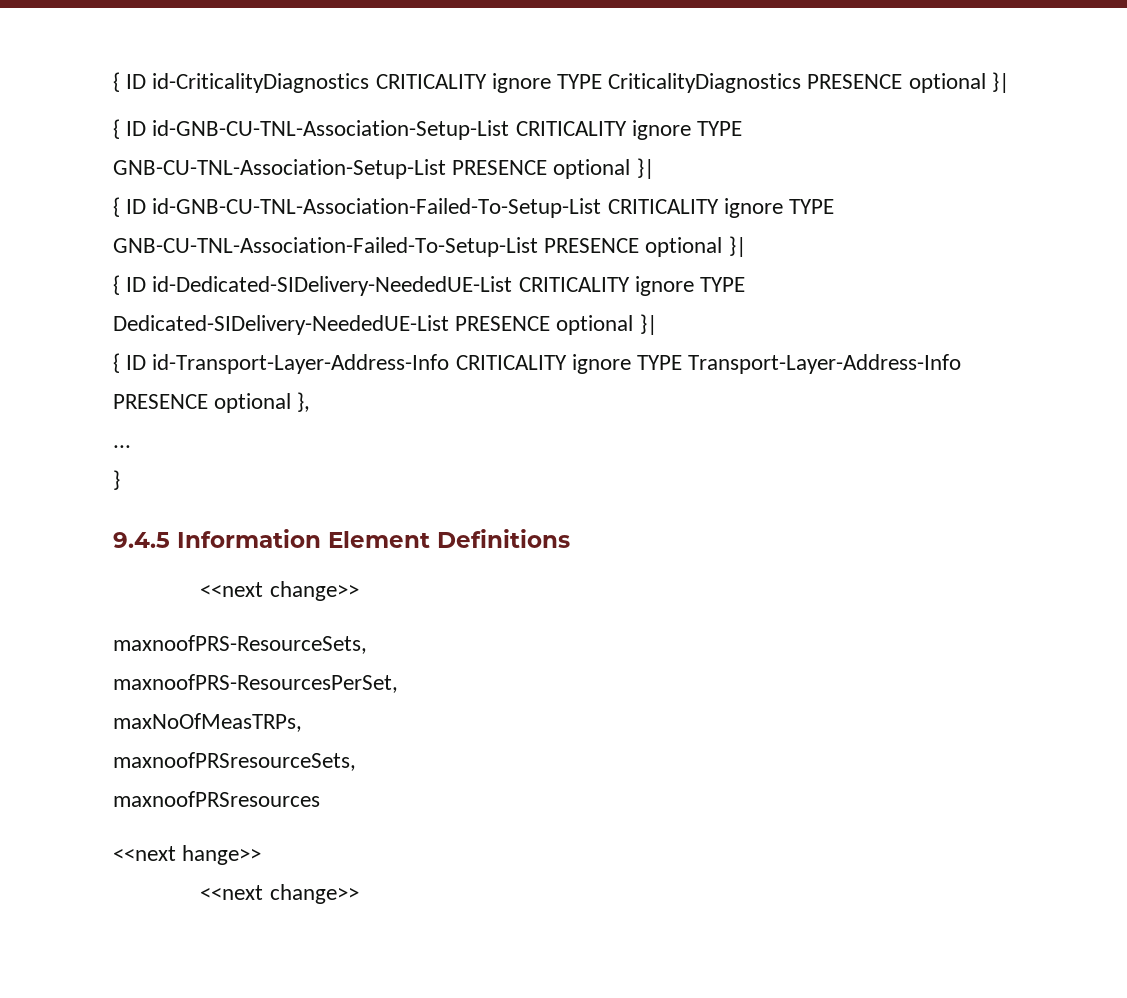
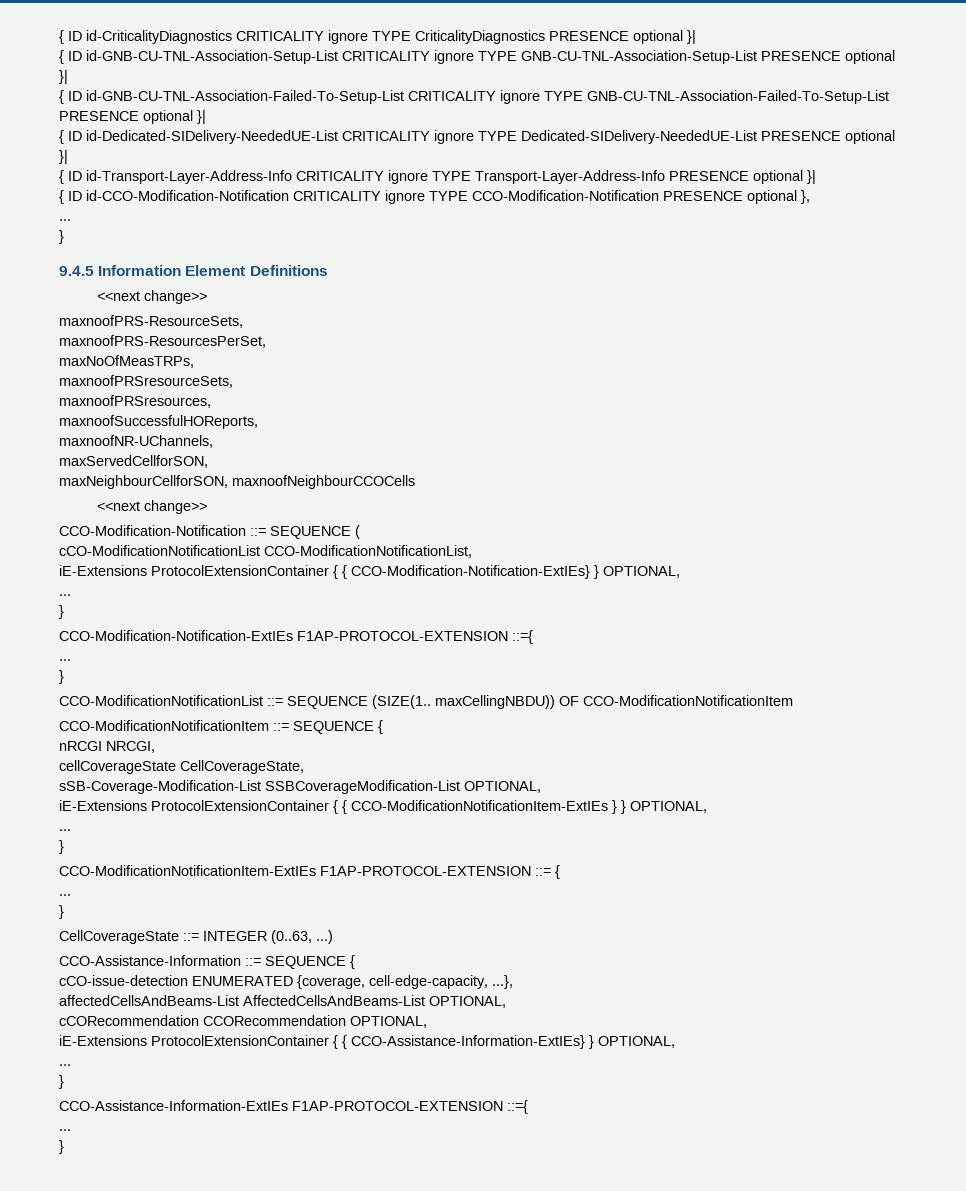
(292, 403) none -> [807,170,816,184] [59,190,797,204] }| // { ID id-CCO-Modification-Notification CRITICALITY ignore TYPE CCO-Modification-Notification PRESENCE optional
[113,791,320,807] [113,845,262,865] [200,884,359,904] maxnoofPRSresources // <<next hange>> // <<next change>> -> [59,395,211,408] [59,415,258,429] [59,435,213,448] [59,455,208,468] [59,475,415,489] [96,500,207,514] [59,525,360,539] [59,545,472,558] [59,565,680,579] [59,594,71,596] [59,605,64,619] [59,630,533,644] [59,659,71,661] [59,670,64,684] [59,695,793,709] [59,720,383,734] [59,741,155,753] [59,760,304,774] [59,780,541,794] [59,800,707,814] [59,829,71,831] [59,840,64,854] [59,865,560,879] [59,894,71,896] [59,905,64,919] [59,930,333,944] [59,955,355,969] [59,975,513,989] [59,995,506,1008] [59,1015,427,1028] [59,1035,675,1049] [59,1064,71,1066] [59,1075,64,1089] [59,1100,528,1114] [59,1129,71,1131] [59,1140,64,1154] maxnoofPRSresources, // maxnoofSuccessfulHOReports, // maxnoofNR-UChannels, // maxServedCellforSON, // maxNeighbourCellforSON, maxnoofNeighbourCCOCells // <<next change>> // CCO-Modification-Notification ::= SEQUENCE ( // cCO-ModificationNotificationList CCO-ModificationNotificationList, // iE-Extensions ProtocolExtensionContainer { { CCO-Modification-Notification-ExtIEs} } OPTIONAL, // ... // } // CCO-Modification-Notification-ExtIEs F1AP-PROTOCOL-EXTENSION ::={ // ... // } // CCO-ModificationNotificationList ::= SEQUENCE (SIZE(1.. maxCellingNBDU)) OF CCO-ModificationNotificationItem // CCO-ModificationNotificationItem ::= SEQUENCE { // nRCGI NRCGI, // cellCoverageState CellCoverageState, // sSB-Coverage-Modification-List SSBCoverageModification-List OPTIONAL, // iE-Extensions ProtocolExtensionContainer { { CCO-ModificationNotificationItem-ExtIEs } } OPTIONAL, // ... // } // CCO-ModificationNotificationItem-ExtIEs F1AP-PROTOCOL-EXTENSION ::= { // ... // } // CellCoverageState ::= INTEGER (0..63, ...) // CCO-Assistance-Information ::= SEQUENCE { // cCO-issue-detection ENUMERATED {coverage, cell-edge-capacity, ...}, // affectedCellsAndBeams-List AffectedCellsAndBeams-List OPTIONAL, // cCORecommendation CCORecommendation OPTIONAL, // iE-Extensions ProtocolExtensionContainer { { CCO-Assistance-Information-ExtIEs} } OPTIONAL, // ... // } // CCO-Assistance-Information-ExtIEs F1AP-PROTOCOL-EXTENSION ::={ // ... // }

